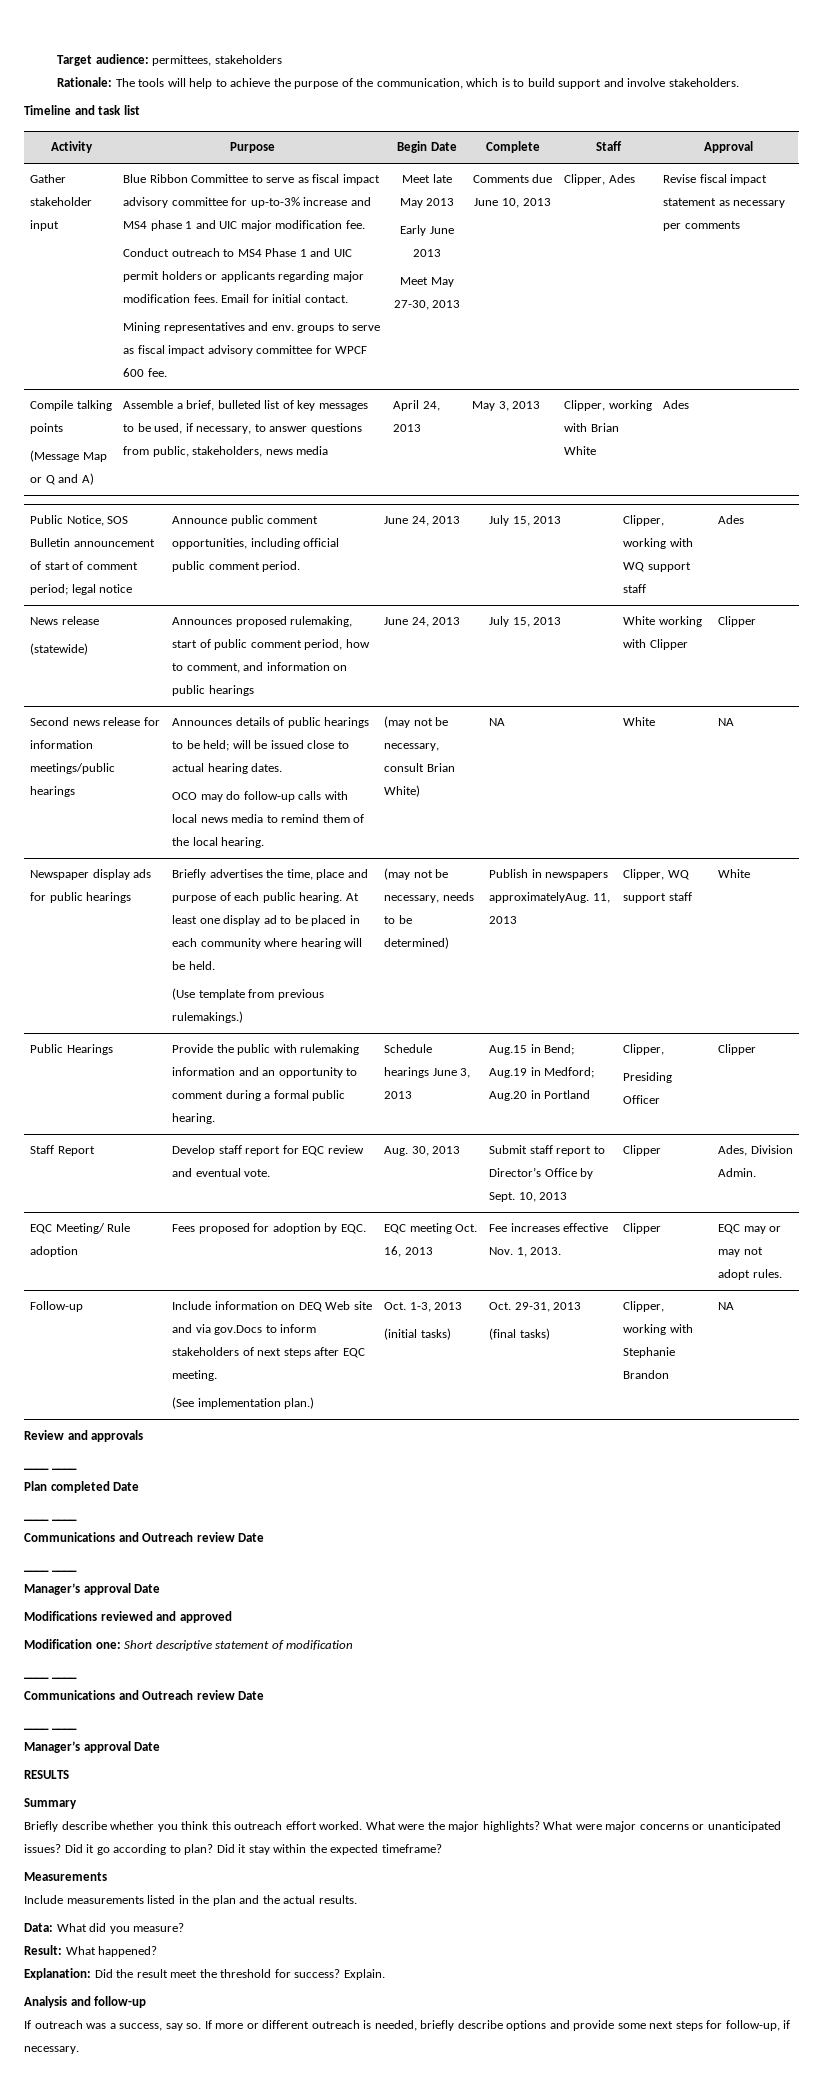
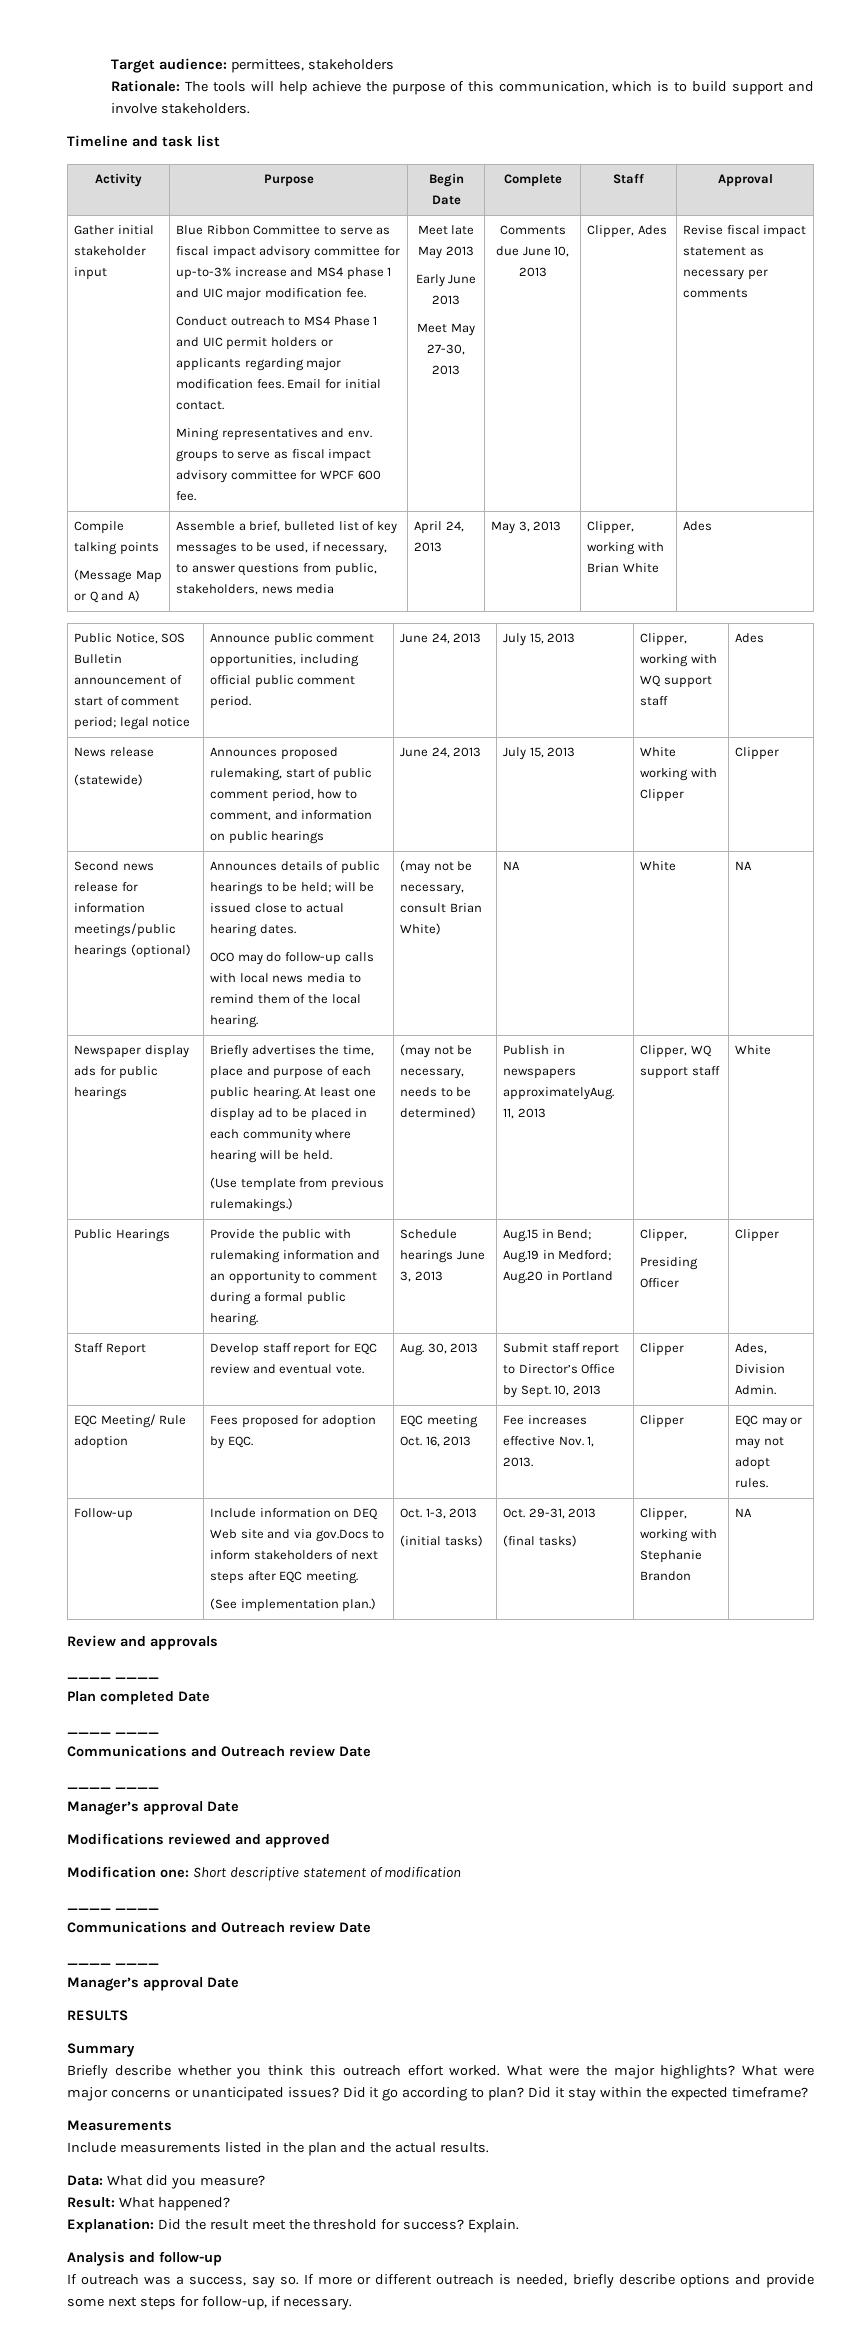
[215,79,227,87] to -> (307, 88) none
[356,78,374,87] the -> [467,81,494,92] this
(67, 178) none -> [117,225,154,235] initial
(76, 791) none -> [130,944,191,958] (optional)

